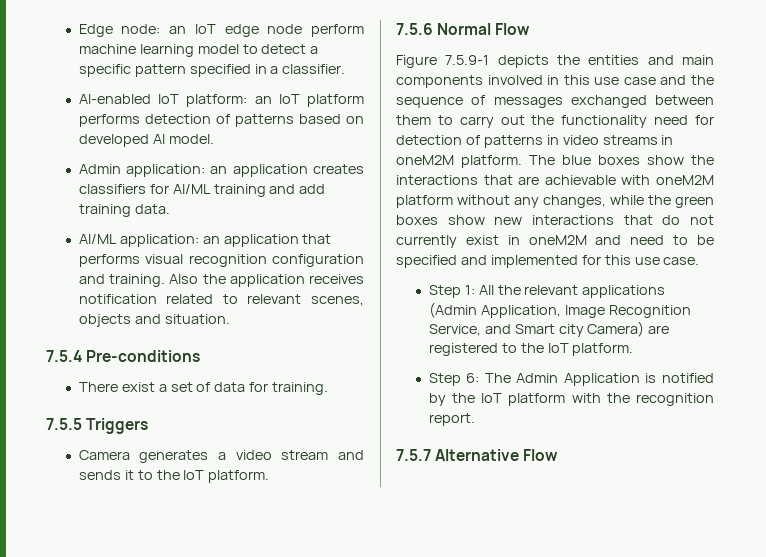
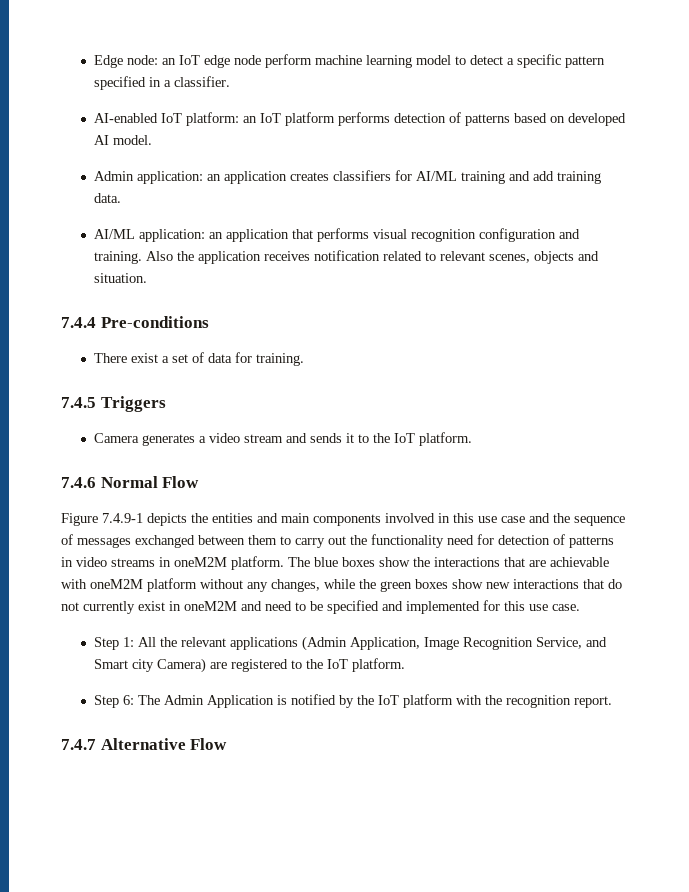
[46,350,82,362] 7.5.4 -> [61,317,96,328] 7.4.4
[46,418,82,430] 7.5.5 -> [61,397,96,408] 7.4.5
[396,23,433,35] 7.5.6 -> [61,477,96,488] 7.4.6
[445,55,490,65] 7.5.9-1 -> [102,513,143,523] 7.4.9-1
[396,449,431,461] 7.5.7 -> [61,739,96,750] 7.4.7

